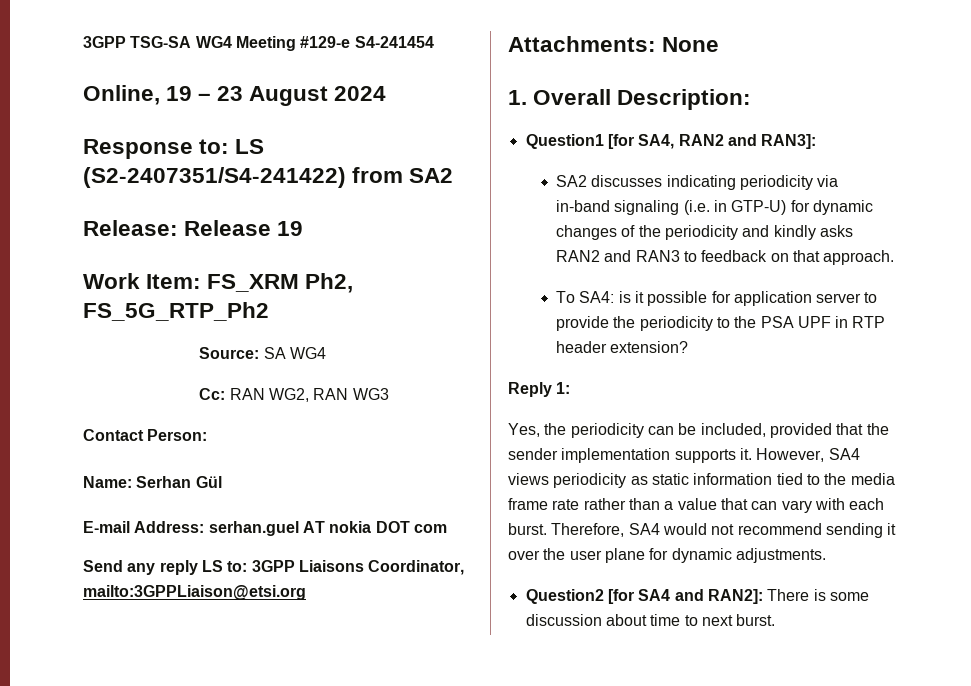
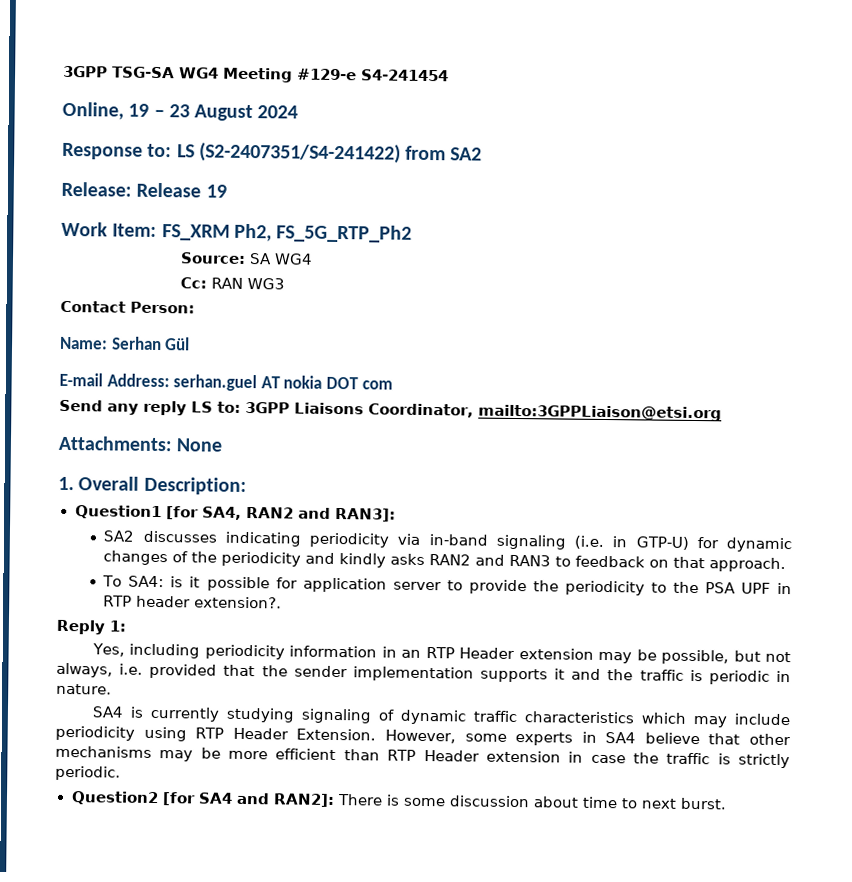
[269,388,349,402] WG2, RAN -> (243, 283) none
[610,341,689,353] extension? -> [194,596,283,609] extension?.
[544,423,766,438] the periodicity can be included, -> [129,643,792,665] [56,662,144,678] including periodicity information in an RTP Header extension may be possible, but not always, i.e.
[739,448,860,462] [508,473,895,488] [508,498,885,513] [508,523,897,538] [508,548,826,563] it. However, SA4 views periodicity as static information tied to the media frame rate rather than a value that can vary with each burst. Therefore, SA4 would not recommend sending it over the user plane for dynamic adjustments. -> [554,668,791,685] [56,683,112,695] [91,706,791,728] [55,725,791,746] [55,745,791,769] [55,765,121,781] it and the traffic is periodic in nature. // SA4 is currently studying signaling of dynamic traffic characteristics which may include periodicity using RTP Header Extension. However, some experts in SA4 believe that other mechanisms may be more efficient than RTP Header extension in case the traffic is strictly periodic.

